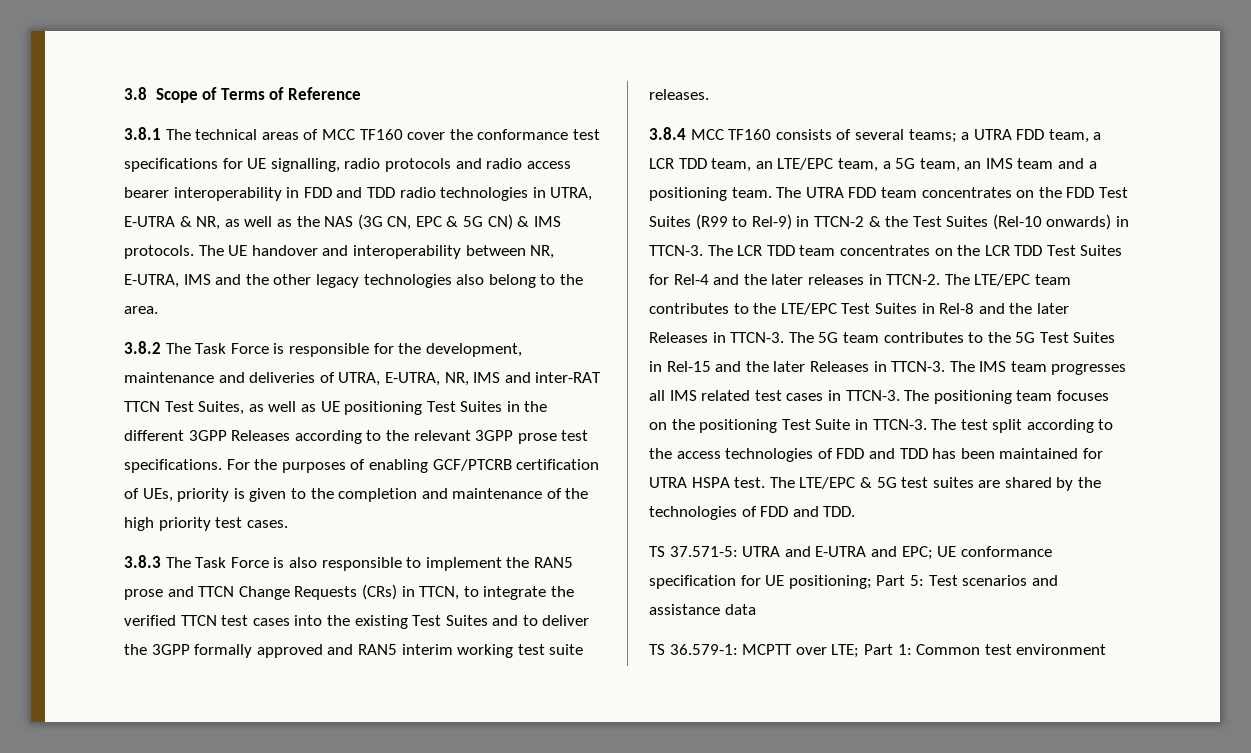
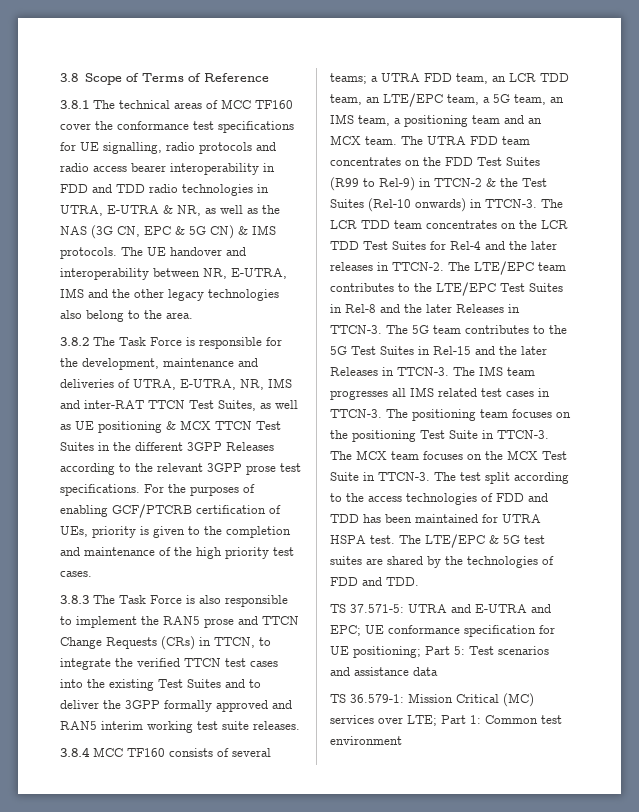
(423, 408) none -> [166,420,252,430] & MCX TTCN
[1093,132,1102,140] a -> [492,76,506,82] an
[1017,158,1097,169] [649,187,727,201] team and a positioning -> [358,115,542,127] [330,135,361,145] team, a positioning team and an MCX
(957, 424) none -> [356,450,567,460] [330,472,456,481] MCX team focuses on the MCX Test Suite in TTCN-3. The
[742,644,793,655] MCPTT -> [408,693,534,707] [330,715,374,724] Mission Critical (MC) services

